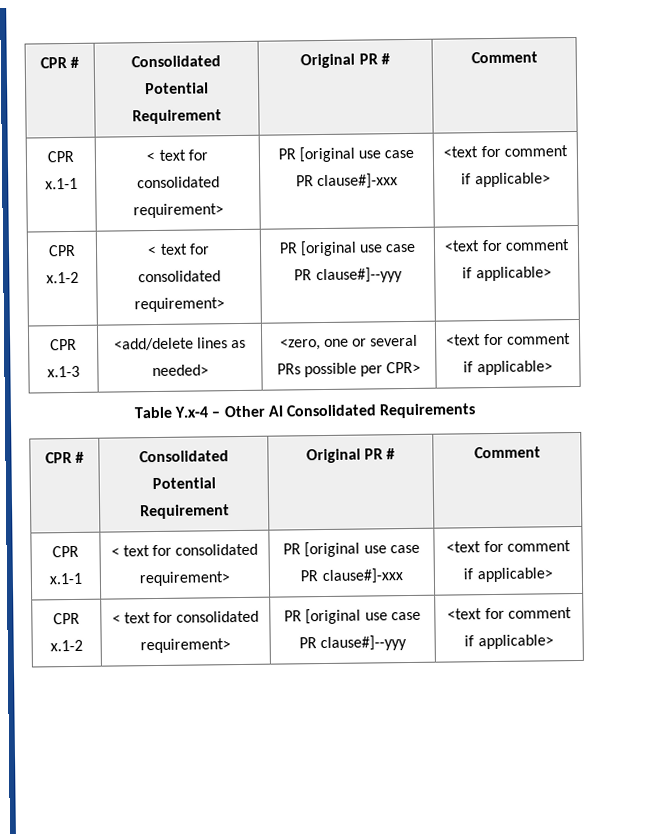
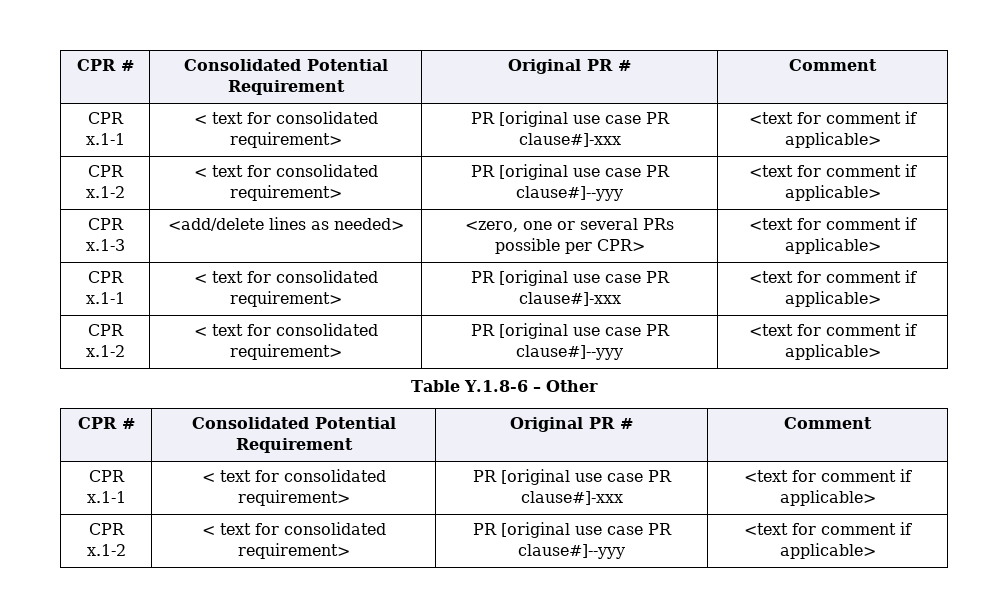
(553, 368) none -> [87,271,124,283] [85,292,125,304] [193,270,378,283] [229,291,342,307] [470,270,670,286] [518,292,621,306] [749,270,917,283] [784,291,881,307] [87,324,124,336] [85,345,125,357] [193,323,378,336] [229,344,342,360] [470,323,670,339] [516,345,623,360] [749,323,917,336] [784,344,881,360] // CPR x.1-1 | < text for consolidated requirement> | PR [original use case PR clause#]-xxx | <text for comment if applicable> // CPR x.1-2 | < text for consolidated requirement> | PR [original use case PR clause#]--yyy | <text for comment if applicable>
[173,406,208,418] Y.x-4 -> [464,380,528,392] Y.1.8-6
[267,403,477,419] AI Consolidated Requirements -> (598, 386) none

